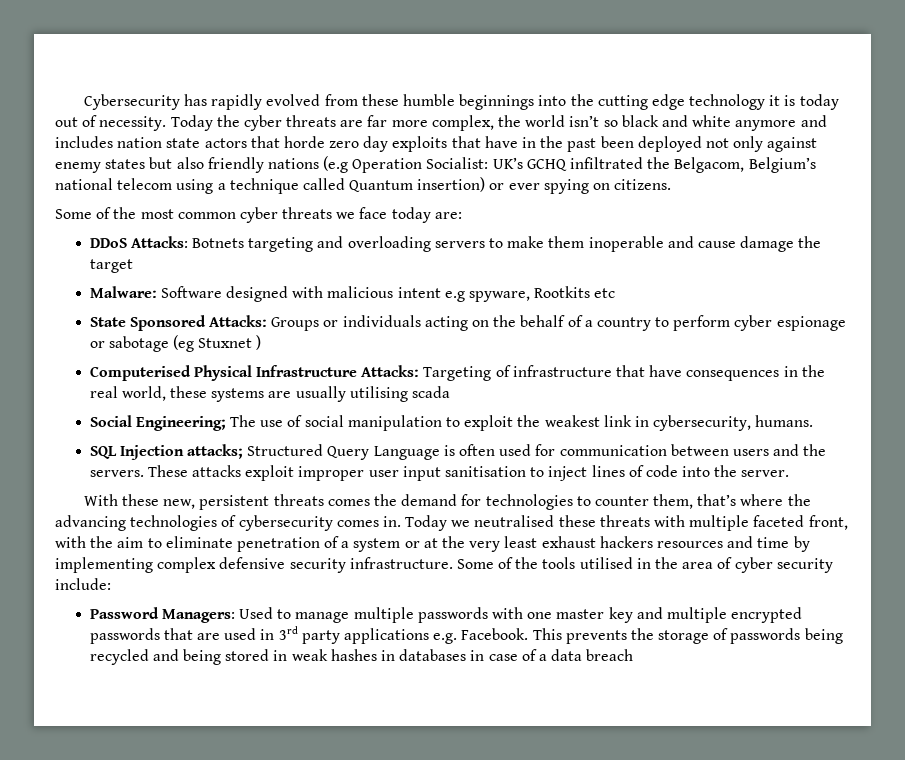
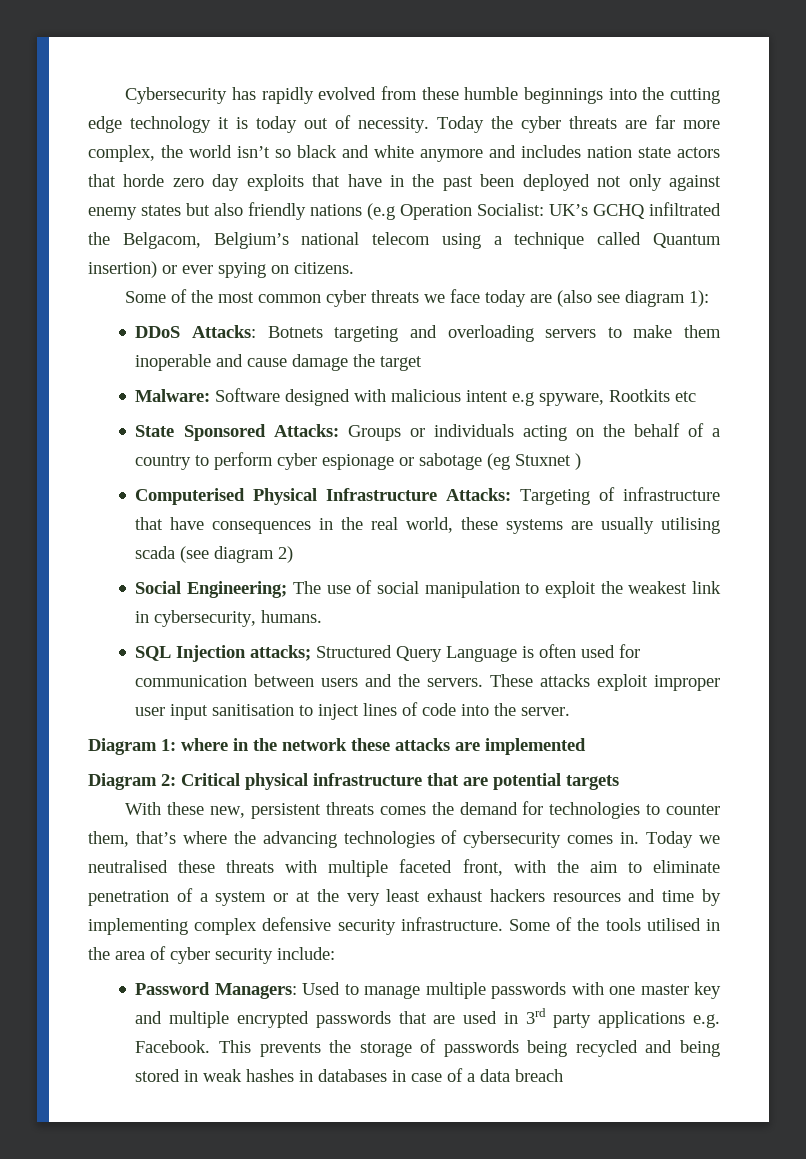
[434,212,462,219] are: -> [530,290,710,307] are (also see diagram 1):
(450, 392) none -> [180,546,294,563] (see diagram 2)
(790, 473) none -> [88,738,586,755] [88,773,619,790] // Diagram 1: where in the network these attacks are implemented // Diagram 2: Critical physical infrastructure that are potential targets

